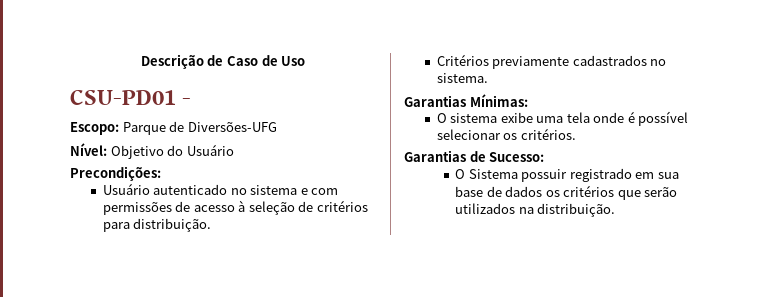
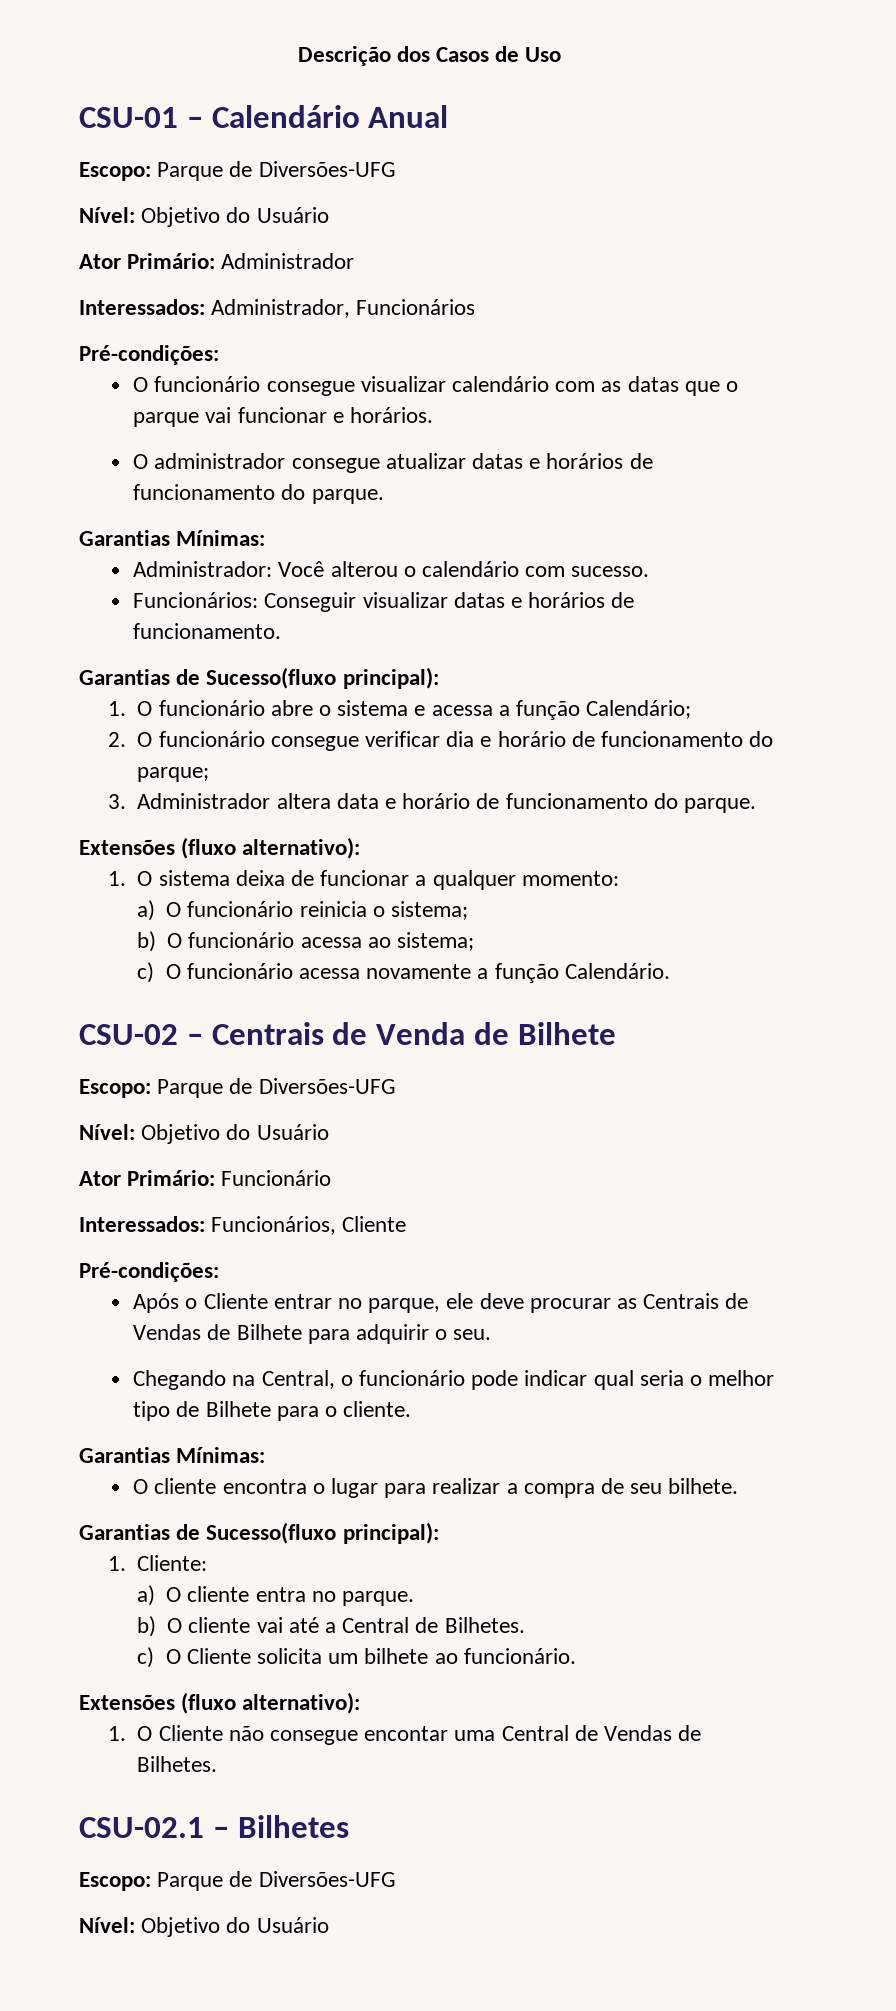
[207,55,258,66] de Caso -> [396,46,489,62] dos Casos
[70,90,192,105] [70,121,277,135] [70,143,234,159] [70,166,161,181] [102,183,339,195] [102,200,368,215] [102,218,212,232] [436,54,667,69] [436,73,488,83] [404,94,528,107] [436,111,689,126] [436,128,576,140] [404,150,545,162] [455,168,679,182] [455,185,678,200] [455,203,616,217] CSU-PD01 - // Escopo: Parque de Diversões-UFG // Nível: Objetivo do Usuário // Precondições: // Usuário autenticado no sistema e com permissões de acesso à seleção de critérios para distribuição. // Critérios previamente cadastrados no sistema. // Garantias Mínimas: // O sistema exibe uma tela onde é possível selecionar os critérios. // Garantias de Sucesso: // O Sistema possuir registrado em sua base de dados os critérios que serão utilizados na distribuição. -> [79,105,449,128] [79,161,396,181] [79,207,329,227] [79,253,355,269] [79,299,476,318] [79,345,219,365] [133,376,739,396] [133,407,434,427] [133,453,653,473] [133,484,384,504] [79,530,266,546] [133,561,650,577] [133,592,635,612] [133,623,282,639] [79,667,439,689] [107,700,692,720] [107,731,774,751] [137,767,210,782] [107,793,757,813] [79,837,361,859] [107,870,619,890] [136,900,469,921] [136,931,475,952] [136,962,670,983] [79,1022,616,1045] [79,1078,396,1098] [79,1124,329,1144] [79,1170,332,1186] [79,1216,407,1235] [79,1262,219,1282] [133,1293,749,1313] [133,1324,492,1344] [133,1370,775,1390] [133,1401,412,1421] [79,1447,266,1463] [133,1478,739,1498] [79,1522,439,1544] [107,1555,208,1571] [136,1585,415,1606] [136,1616,525,1637] [136,1647,576,1668] [79,1692,361,1714] [107,1725,702,1745] [137,1756,218,1772] [79,1815,349,1838] [79,1871,396,1891] [79,1917,329,1937] CSU-01 – Calendário Anual // Escopo: Parque de Diversões-UFG // Nível: Objetivo do Usuário // Ator Primário: Administrador // Interessados: Administrador, Funcionários // Pré-condições: // O funcionário consegue visualizar calendário com as datas que o parque vai funcionar e horários. // O administrador consegue atualizar datas e horários de funcionamento do parque. // Garantias Mínimas: // Administrador: Você alterou o calendário com sucesso. // Funcionários: Conseguir visualizar datas e horários de funcionamento. // Garantias de Sucesso(fluxo principal): // 1. O funcionário abre o sistema e acessa a função Calendário; // 2. O funcionário consegue verificar dia e horário de funcionamento do parque; // 3. Administrador altera data e horário de funcionamento do parque. // Extensões (fluxo alternativo): // 1. O sistema deixa de funcionar a qualquer momento: // a) O funcionário reinicia o sistema; // b) O funcionário acessa ao sistema; // c) O funcionário acessa novamente a função Calendário. // CSU-02 – Centrais de Venda de Bilhete // Escopo: Parque de Diversões-UFG // Nível: Objetivo do Usuário // Ator Primário: Funcionário // Interessados: Funcionários, Cliente // Pré-condições: // Após o Cliente entrar no parque, ele deve procurar as Centrais de Vendas de Bilhete para adquirir o seu. // Chegando na Central, o funcionário pode indicar qual seria o melhor tipo de Bilhete para o cliente. // Garantias Mínimas: // O cliente encontra o lugar para realizar a compra de seu bilhete. // Garantias de Sucesso(fluxo principal): // 1. Cliente: // a) O cliente entra no parque. // b) O cliente vai até a Central de Bilhetes. // c) O Cliente solicita um bilhete ao funcionário. // Extensões (fluxo alternativo): // 1. O Cliente não consegue encontar uma Central de Vendas de Bilhetes. // CSU-02.1 – Bilhetes // Escopo: Parque de Diversões-UFG // Nível: Objetivo do Usuário

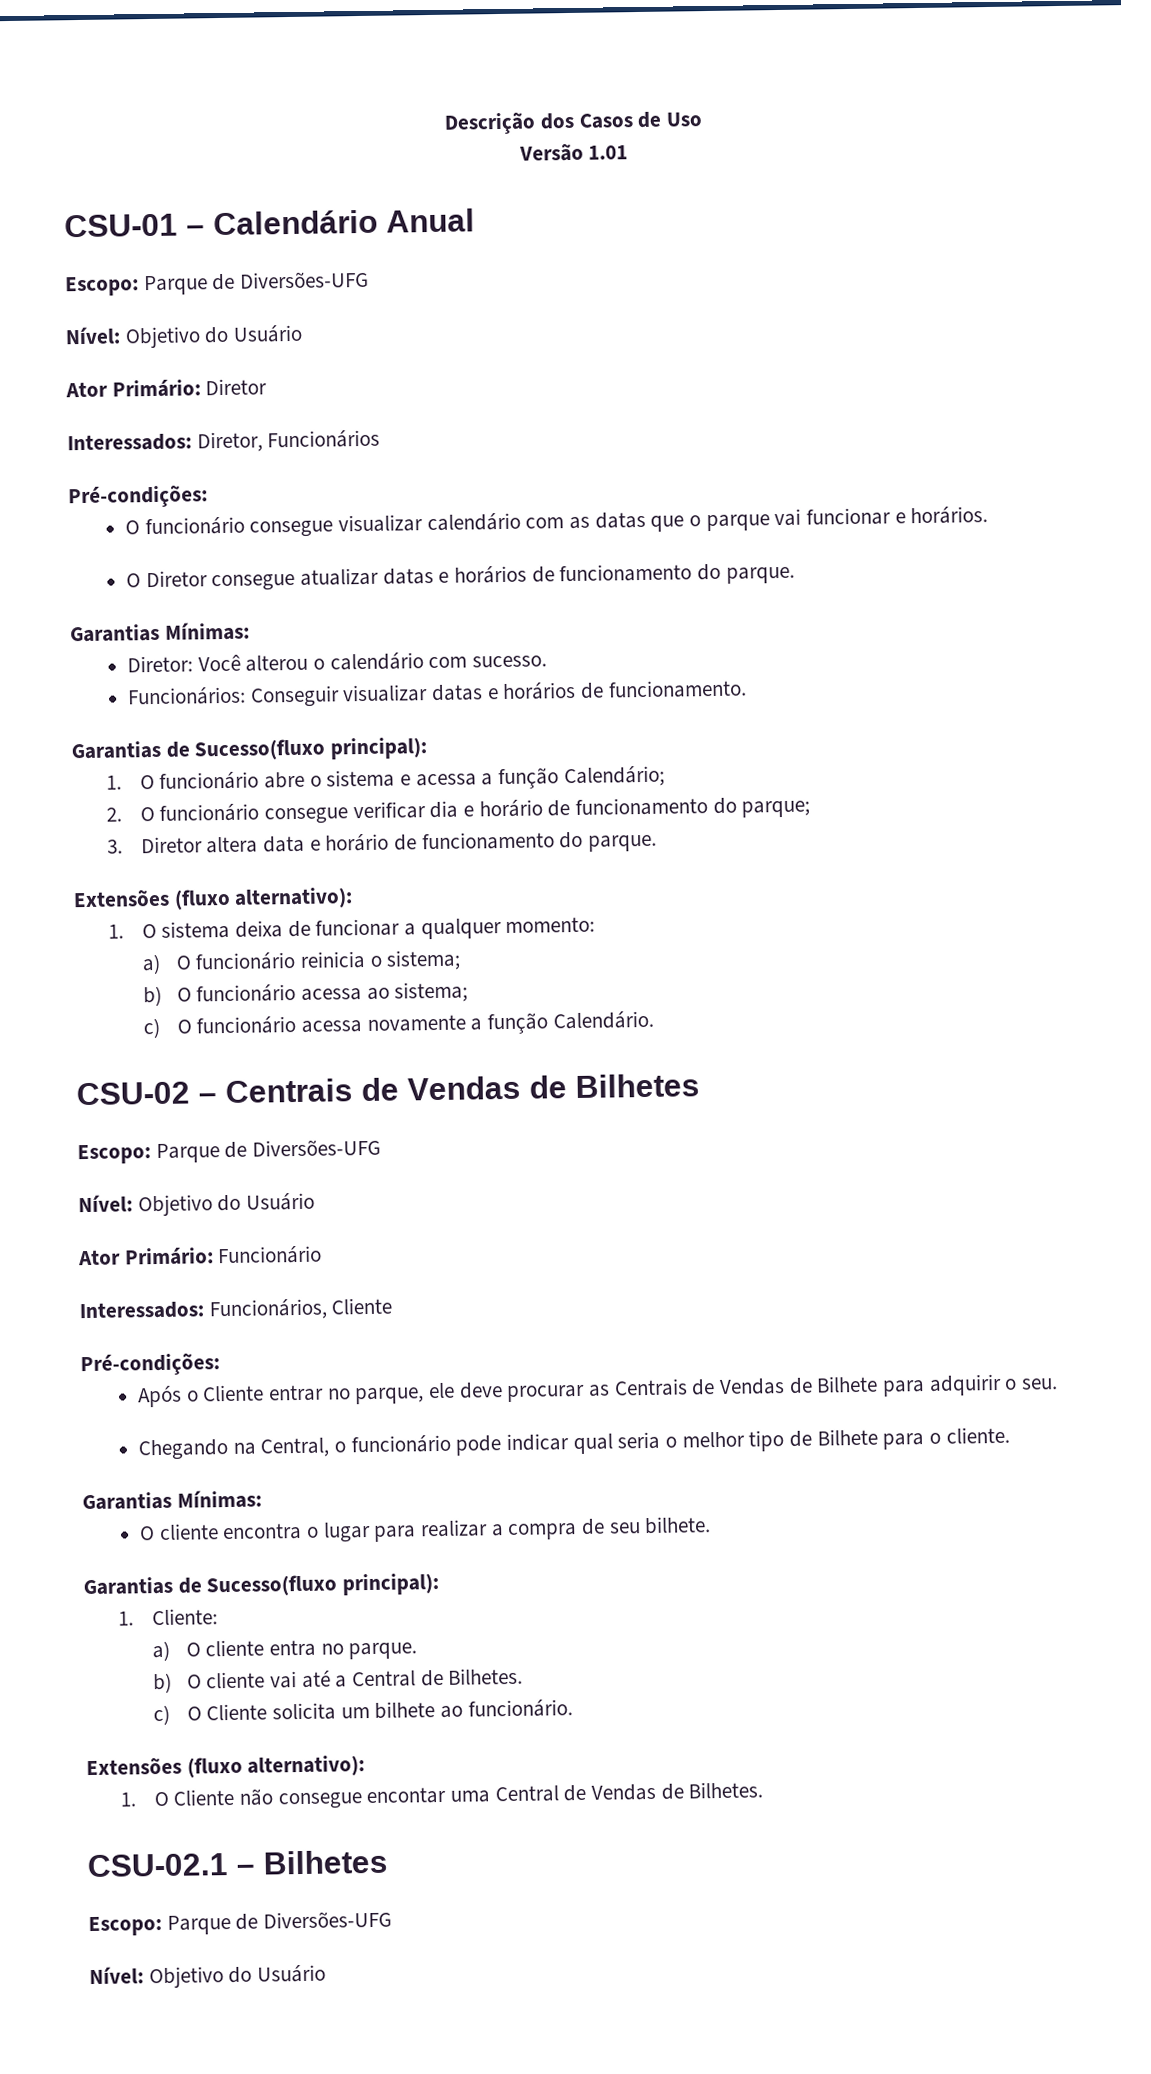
(562, 54) none -> [518,143,629,162] // Versão 1.01
[221,253,355,269] [79,299,351,318] Administrador // Interessados: Administrador, -> [205,378,268,396] [67,431,263,453] Diretor // Interessados: Diretor,
[154,453,286,469] administrador -> [145,570,208,588] Diretor
[133,561,273,577] Administrador: -> [126,655,193,673] Diretor:
[137,793,271,809] Administrador -> [140,836,203,854] Diretor
[376,1022,616,1045] Venda de Bilhete -> [407,1073,700,1101] Vendas de Bilhetes

